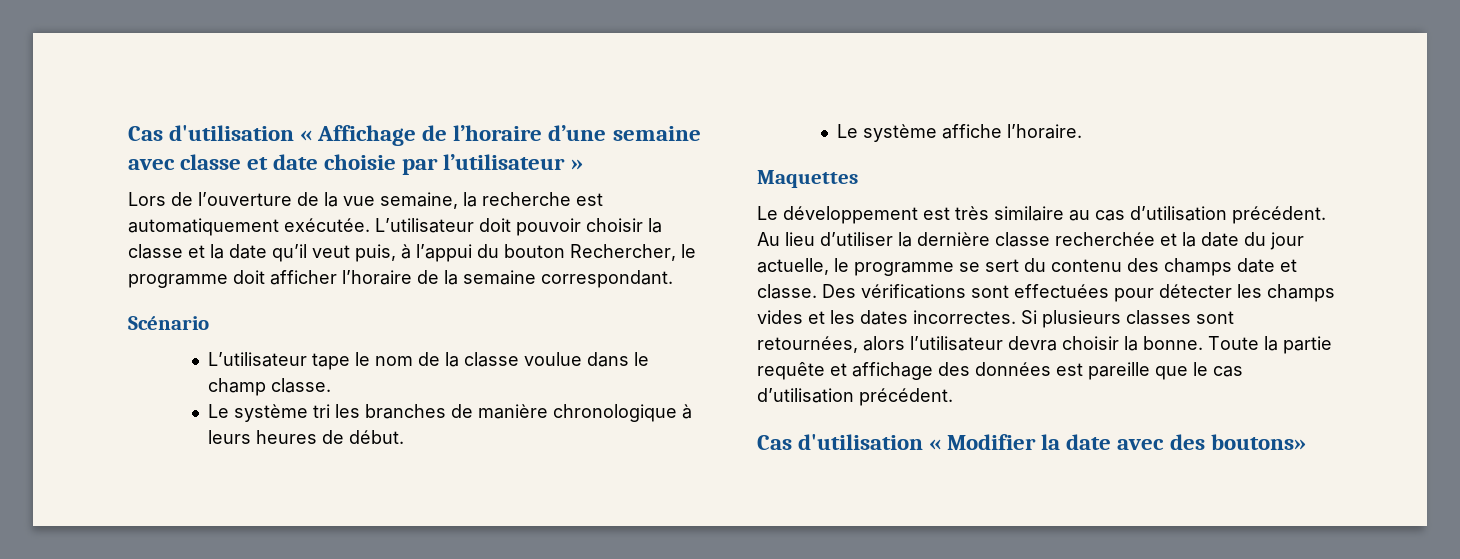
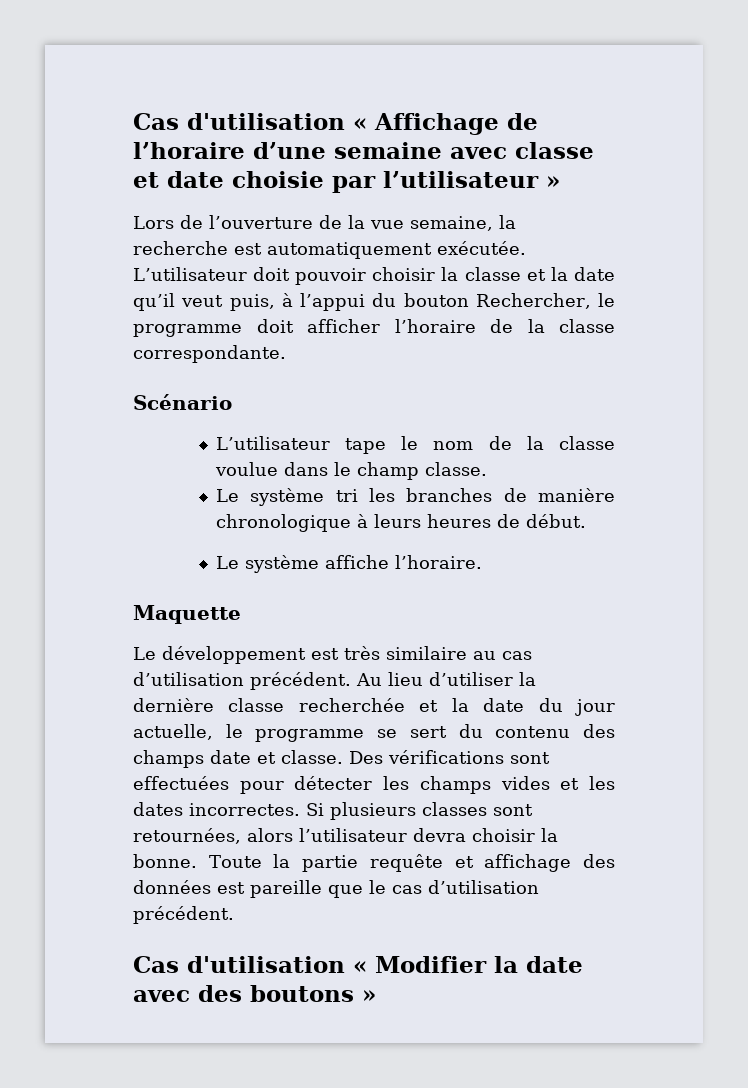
[463,270,673,288] semaine correspondant. -> [559,319,615,333] [133,345,286,363] classe correspondante.
[757,170,858,188] Maquettes -> [133,605,241,624] Maquette
[1210,434,1306,450] boutons» -> [250,985,376,1002] boutons »

